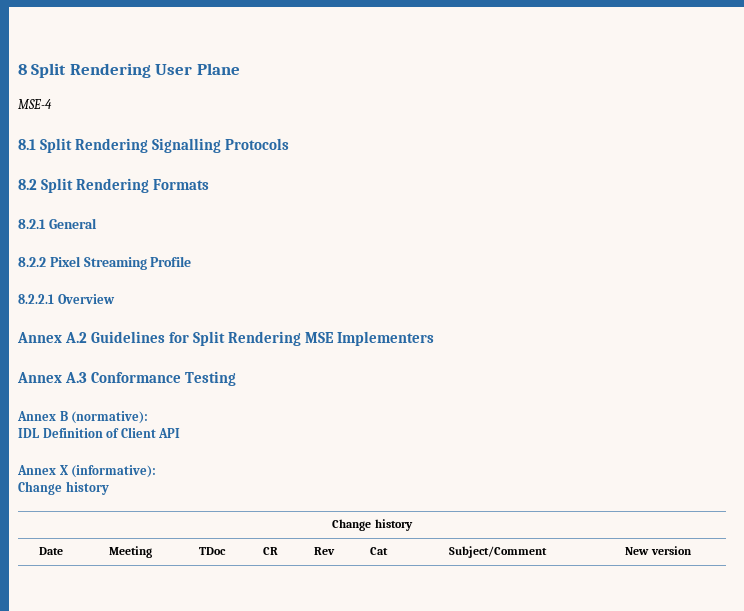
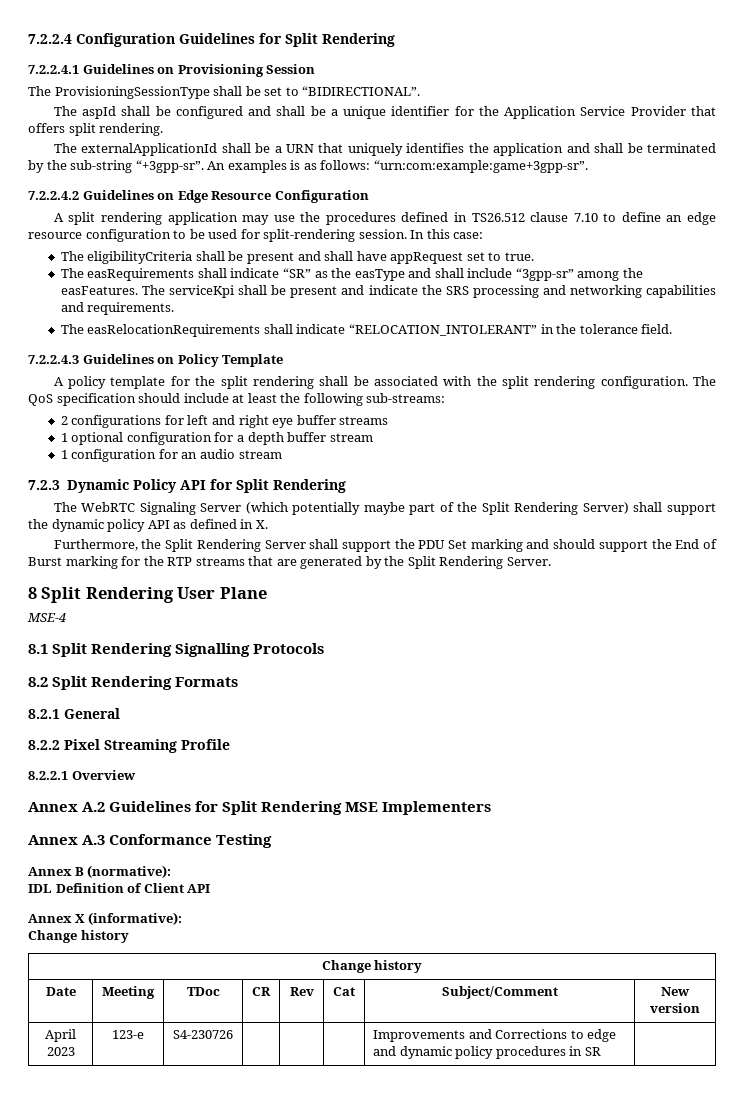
(18, 69) none -> [28,33,395,47] [28,64,316,77] [28,86,421,99] [53,106,716,119] [28,123,164,136] [53,143,717,156] [28,160,588,173] [28,190,369,203] [53,212,716,225] [28,229,484,242] [60,251,534,264] [60,268,643,281] [60,285,716,298] [60,302,175,315] [60,324,673,337] [28,354,284,367] [53,376,716,389] [28,393,446,406] [60,415,389,428] [60,432,373,445] [60,449,282,462] [28,479,346,493] [53,502,717,515] [28,519,268,532] [53,539,717,552] [28,556,551,569] 7.2.2.4 Configuration Guidelines for Split Rendering // 7.2.2.4.1 Guidelines on Provisioning Session // The ProvisioningSessionType shall be set to “BIDIRECTIONAL”. // The aspId shall be configured and shall be a unique identifier for the Application Service Provider that offers split rendering. // The externalApplicationId shall be a URN that uniquely identifies the application and shall be terminated by the sub-string “+3gpp-sr”. An examples is as follows: “urn:com:example:game+3gpp-sr”. // 7.2.2.4.2 Guidelines on Edge Resource Configuration // A split rendering application may use the procedures defined in TS26.512 clause 7.10 to define an edge resource configuration to be used for split-rendering session. In this case: // The eligibilityCriteria shall be present and shall have appRequest set to true. // The easRequirements shall indicate “SR” as the easType and shall include “3gpp-sr” among the easFeatures. The serviceKpi shall be present and indicate the SRS processing and networking capabilities and requirements. // The easRelocationRequirements shall indicate “RELOCATION_INTOLERANT” in the tolerance field. // 7.2.2.4.3 Guidelines on Policy Template // A policy template for the split rendering shall be associated with the split rendering configuration. The QoS specification should include at least the following sub-streams: // 2 configurations for left and right eye buffer streams // 1 optional configuration for a depth buffer stream // 1 configuration for an audio stream // 7.2.3 Dynamic Policy API for Split Rendering // The WebRTC Signaling Server (which potentially maybe part of the Split Rendering Server) shall support the dynamic policy API as defined in X. // Furthermore, the Split Rendering Server shall support the PDU Set marking and should support the End of Burst marking for the RTP streams that are generated by the Split Rendering Server. //
(692, 550) none -> [45,1029,76,1042] [46,1047,75,1056] [112,1030,144,1039] [173,1030,234,1039] [373,1029,617,1042] [373,1046,601,1059] // April 2023 | 123-e | S4-230726 | | | | Improvements and Corrections to edge and dynamic policy procedures in SR |

